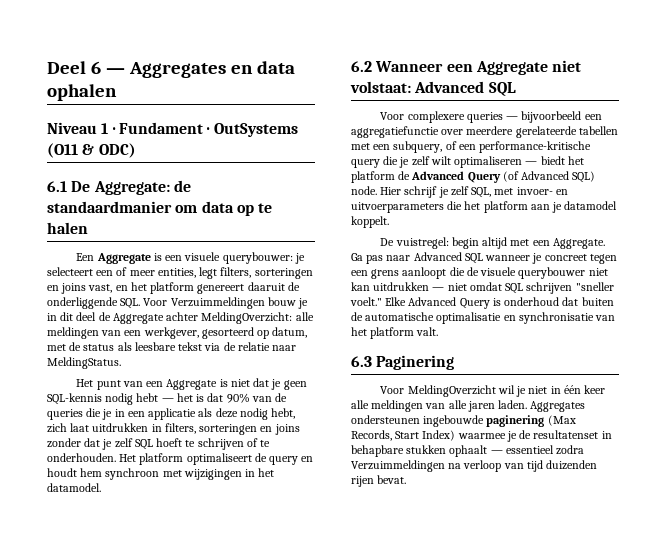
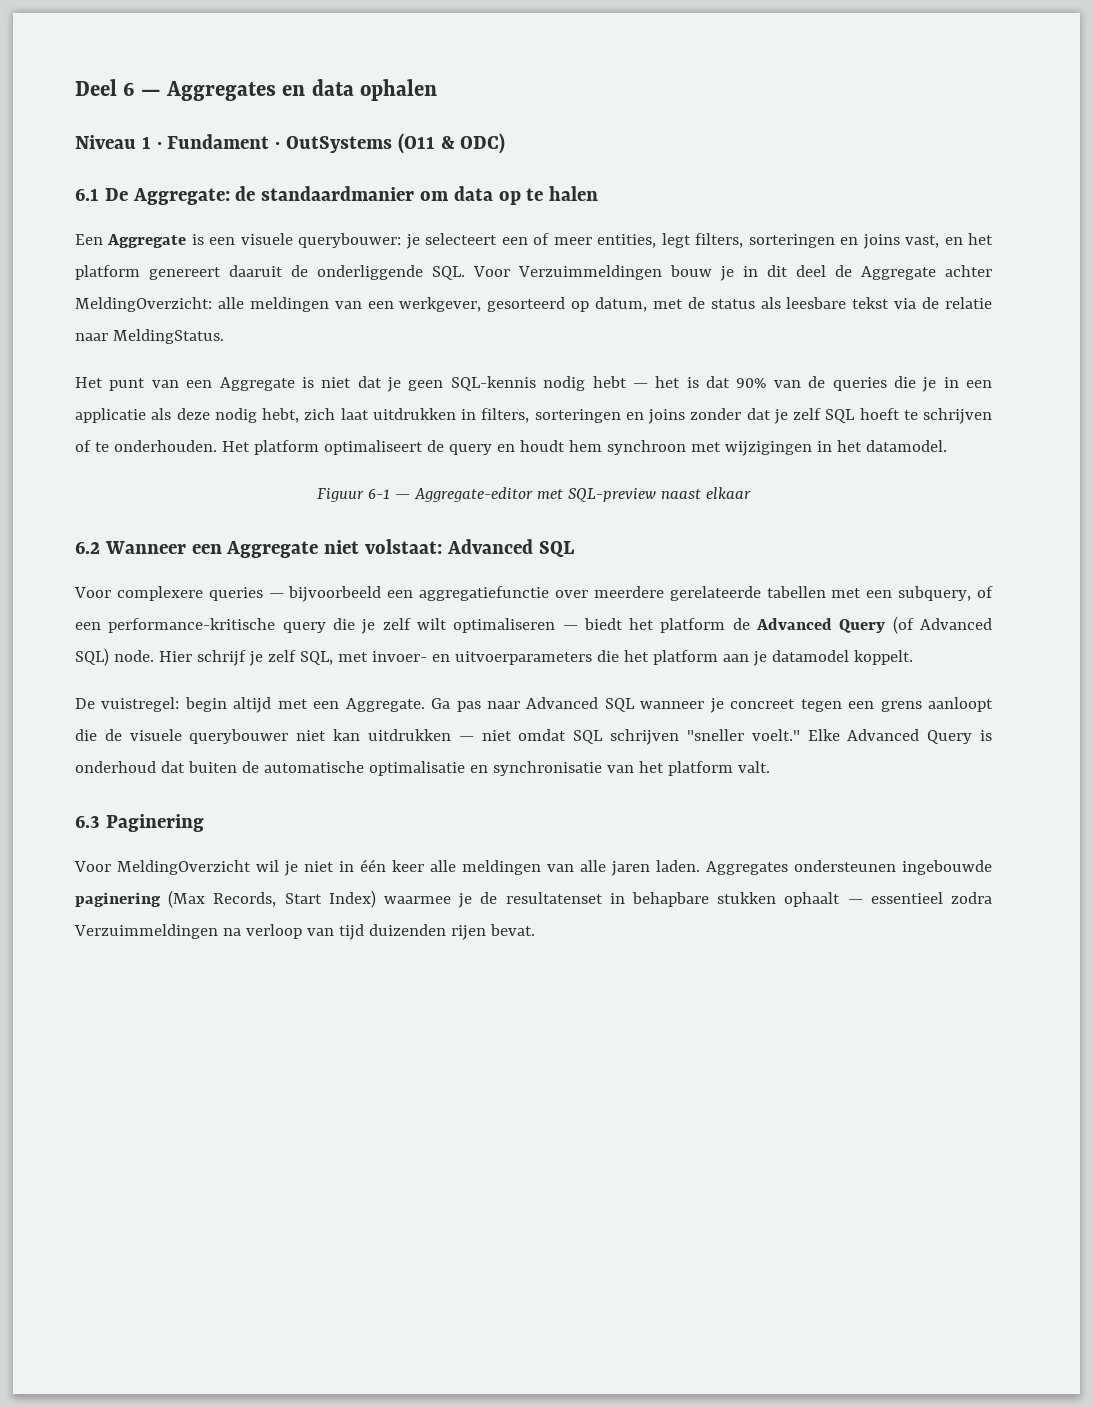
(101, 487) none -> [317,487,751,502] // Figuur 6-1 — Aggregate-editor met SQL-preview naast elkaar

